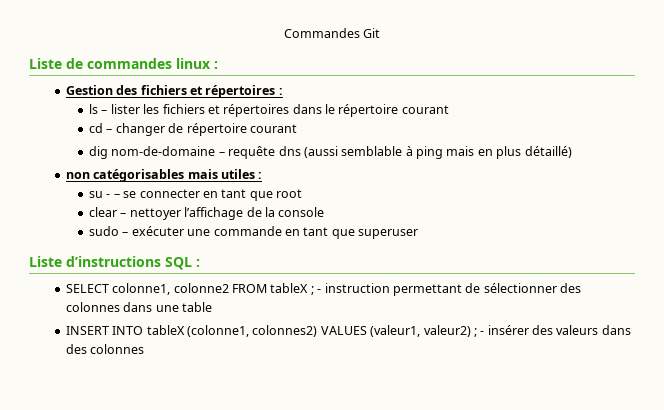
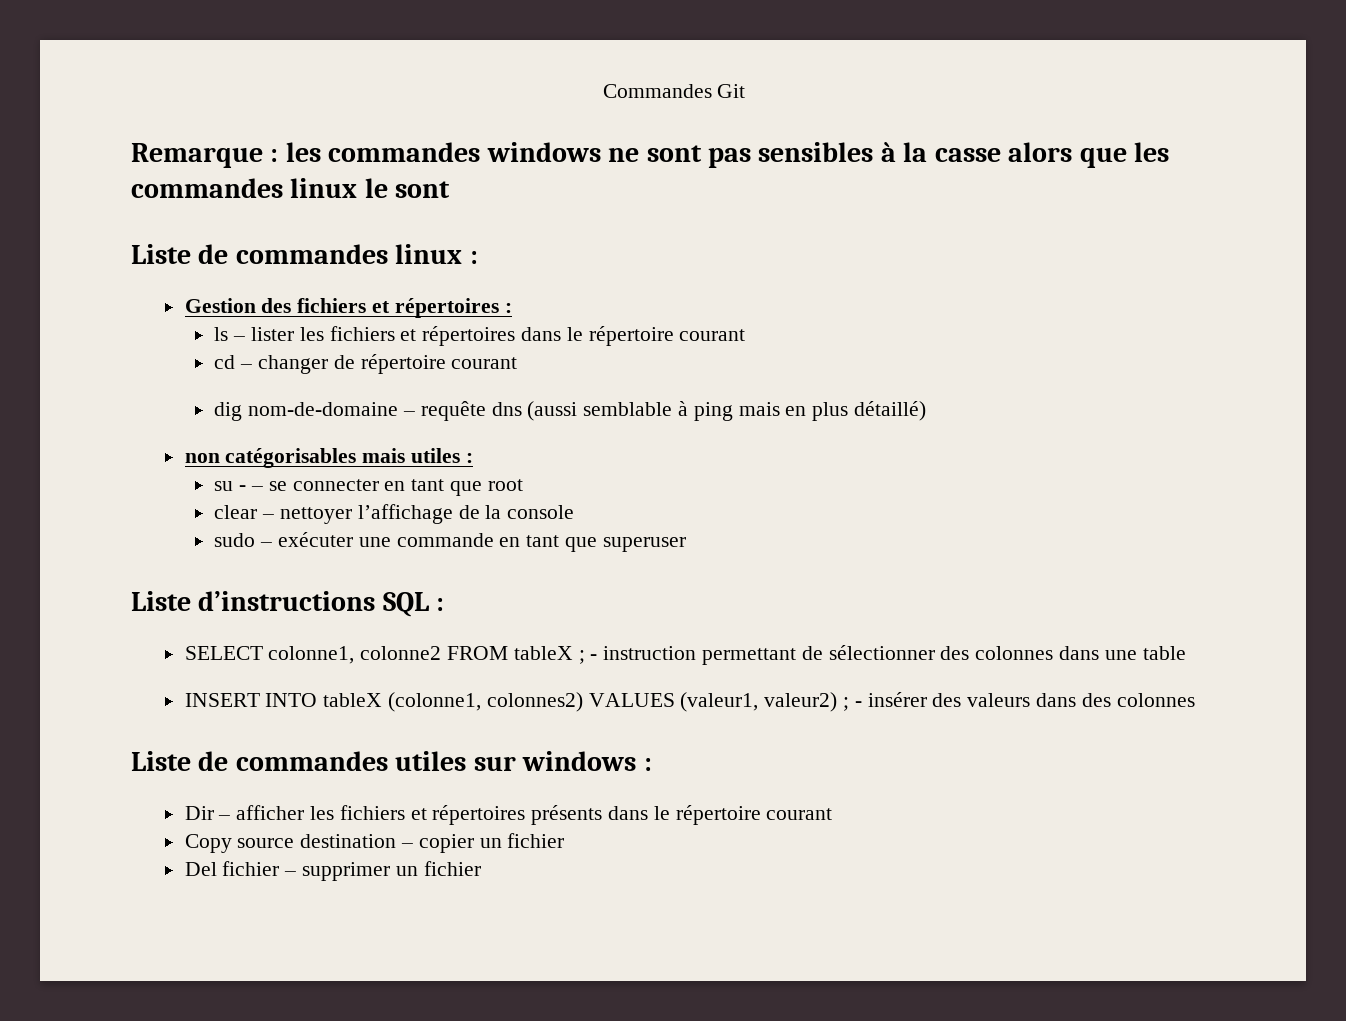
(381, 33) none -> [131,142,1169,168] [131,178,451,198] // Remarque : les commandes windows ne sont pas sensibles à la casse alors que les commandes linux le sont
(145, 349) none -> [131,751,652,771] [184,805,833,825] [184,833,565,853] [184,861,481,881] // Liste de commandes utiles sur windows : // Dir – afficher les fichiers et répertoires présents dans le répertoire courant // Copy source destination – copier un fichier // Del fichier – supprimer un fichier

